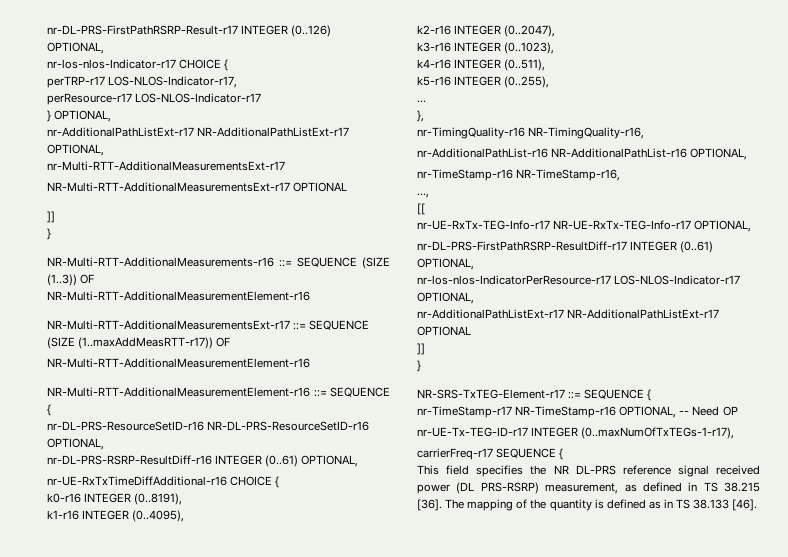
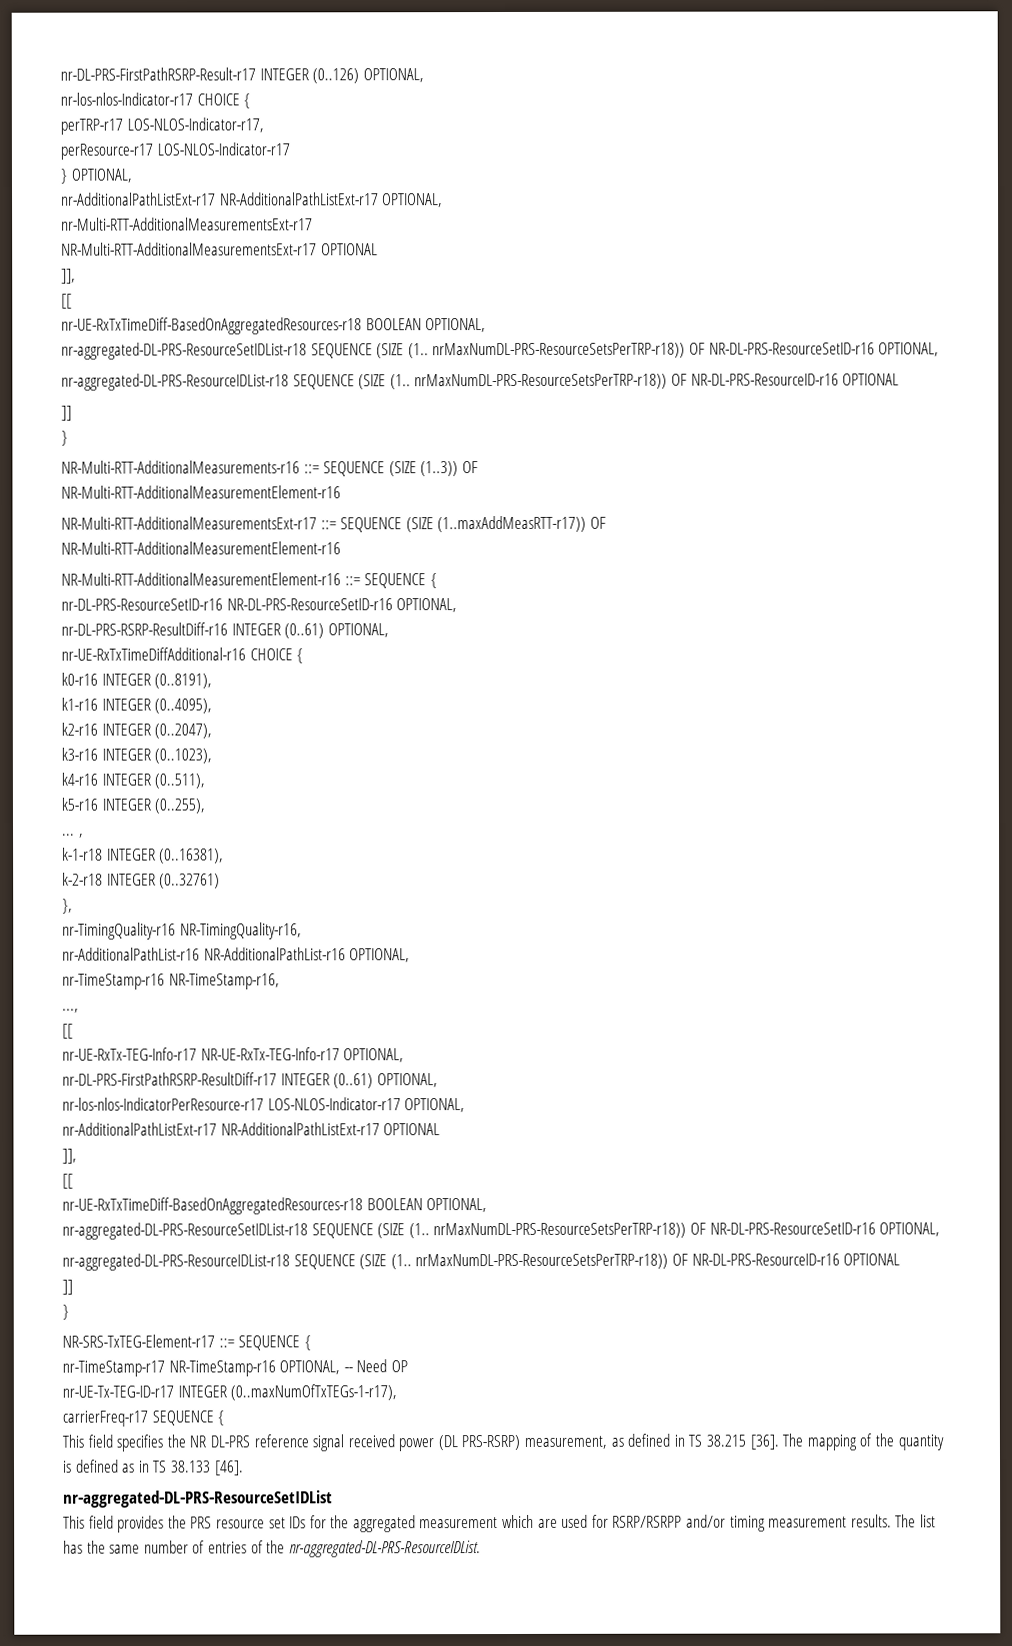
(348, 187) none -> [61,268,76,284] [61,293,72,309] [61,317,487,335] [61,342,940,360] [61,373,900,391] // ]], // [[ // nr-UE-RxTxTimeDiff-BasedOnAggregatedResources-r18 BOOLEAN OPTIONAL, // nr-aggregated-DL-PRS-ResourceSetIDList-r18 SEQUENCE (SIZE (1.. nrMaxNumDL-PRS-ResourceSetsPerTRP-r18)) OF NR-DL-PRS-ResourceSetID-r16 OPTIONAL, // nr-aggregated-DL-PRS-ResourceIDList-r18 SEQUENCE (SIZE (1.. nrMaxNumDL-PRS-ResourceSetsPerTRP-r18)) OF NR-DL-PRS-ResourceID-r16 OPTIONAL
(426, 101) none -> [78,833,84,838] [62,847,225,864] [62,872,221,889] , // k-1-r18 INTEGER (0..16381), // k-2-r18 INTEGER (0..32761)
(471, 331) none -> [62,1148,77,1164] [62,1173,73,1189] [62,1197,488,1215] [62,1222,941,1240] [62,1253,901,1271] // ]], // [[ // nr-UE-RxTxTimeDiff-BasedOnAggregatedResources-r18 BOOLEAN OPTIONAL, // nr-aggregated-DL-PRS-ResourceSetIDList-r18 SEQUENCE (SIZE (1.. nrMaxNumDL-PRS-ResourceSetsPerTRP-r18)) OF NR-DL-PRS-ResourceSetID-r16 OPTIONAL, // nr-aggregated-DL-PRS-ResourceIDList-r18 SEQUENCE (SIZE (1.. nrMaxNumDL-PRS-ResourceSetsPerTRP-r18)) OF NR-DL-PRS-ResourceID-r16 OPTIONAL
(758, 505) none -> [63,1490,333,1508] [63,1514,936,1533] [63,1540,481,1558] // nr-aggregated-DL-PRS-ResourceSetIDList // This field provides the PRS resource set IDs for the aggregated measurement which are used for RSRP/RSRPP and/or timing measurement results. The list has the same number of entries of the nr-aggregated-DL-PRS-ResourceIDList.

